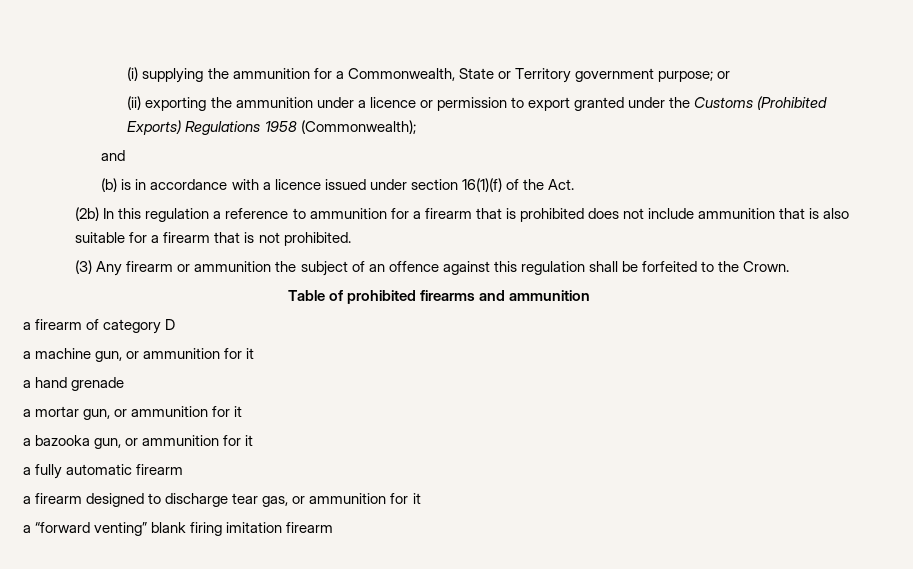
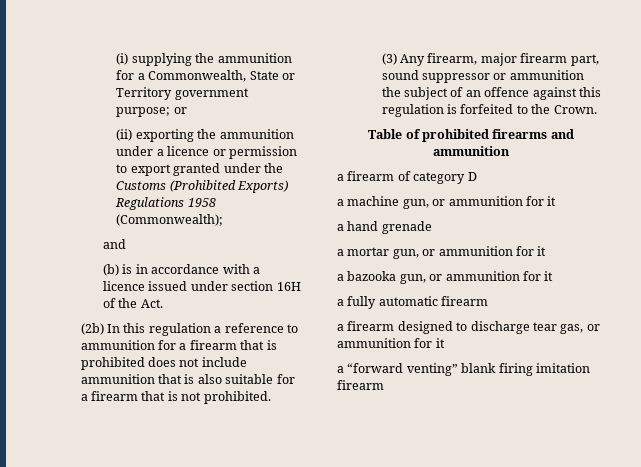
[461,178,502,192] 16(1)(f) -> [276,282,301,291] 16H
[126,261,174,272] firearm -> [427,53,599,66] [381,70,491,83] firearm, major firearm part, sound suppressor
[588,261,638,272] shall be -> [447,104,458,114] is

